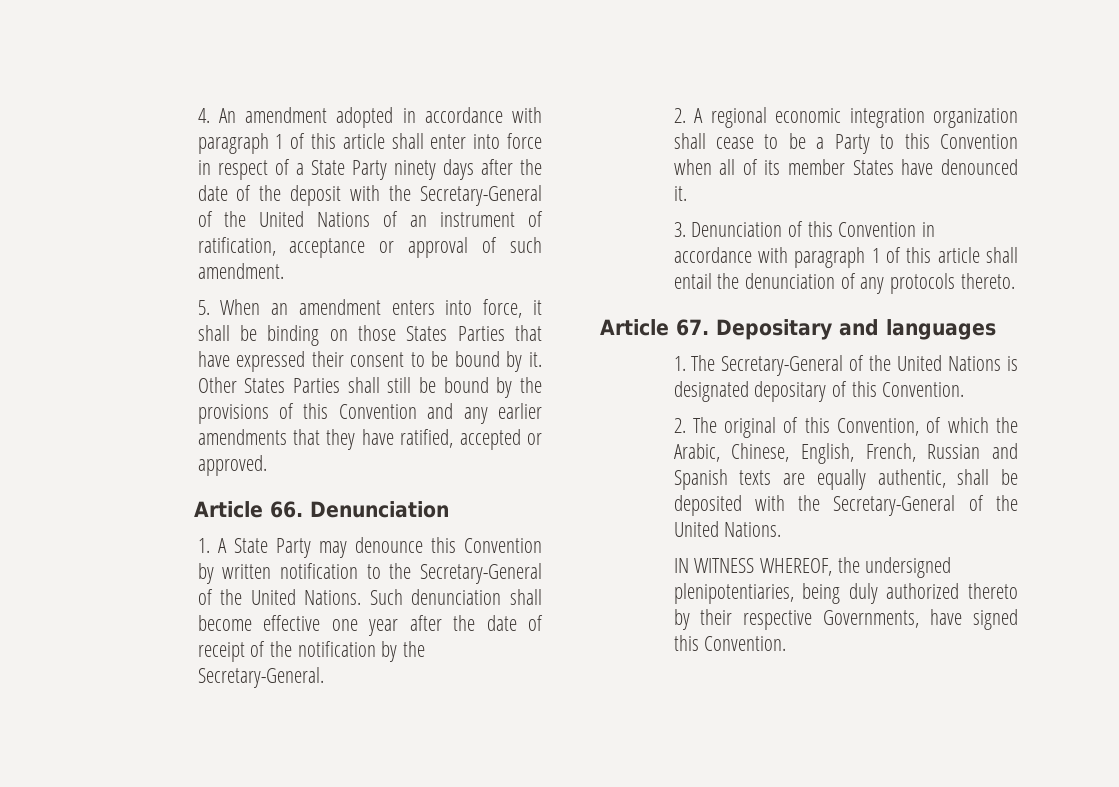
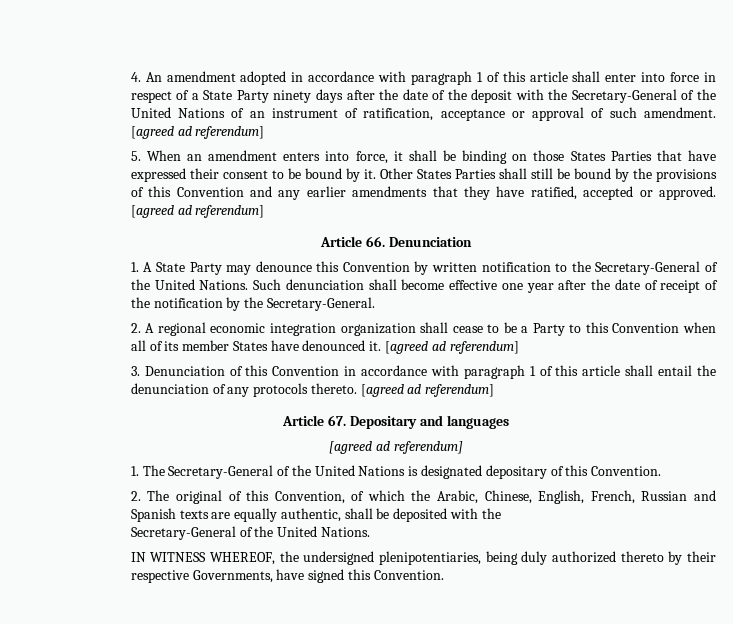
(284, 271) none -> [130,126,265,139] [agreed ad referendum]
(267, 465) none -> [130,205,265,218] [agreed ad referendum]
(687, 193) none -> [384,341,519,354] [agreed ad referendum]
(1015, 281) none -> [360,384,495,397] [agreed ad referendum]
(996, 329) none -> [329,441,463,454] // [agreed ad referendum]
(821, 503) none -> (501, 513) //

